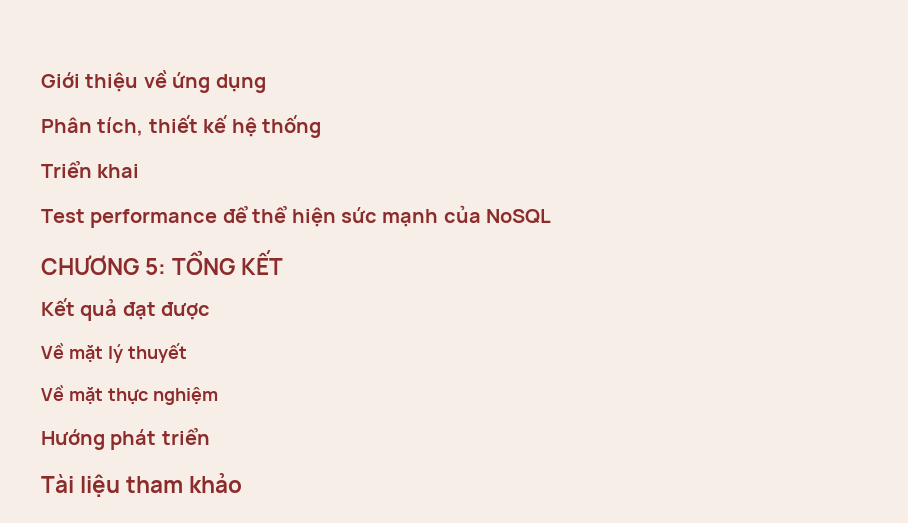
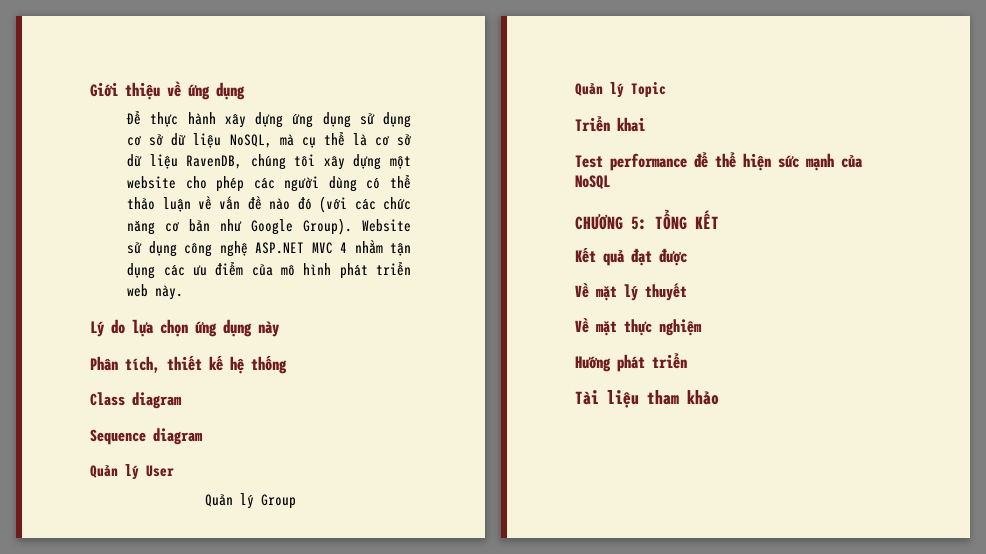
(266, 83) none -> [126,110,411,128] [127,131,411,148] [127,154,411,170] [127,174,411,192] [127,196,412,213] [127,218,411,235] [127,240,411,257] [127,261,411,279] [127,284,184,300] [90,319,279,337] // Để thực hành xây dựng ứng dụng sử dụng cơ sở dữ liệu NoSQL, mà cụ thể là cơ sở dữ liệu RavenDB, chúng tôi xây dựng một website cho phép các người dùng có thể thảo luận về vấn đề nào đó (với các chức năng cơ bản như Google Group). Website sử dụng công nghệ ASP.NET MVC 4 nhằm tận dụng các ưu điểm của mô hình phát triển web này. // Lý do lựa chọn ứng dụng này
(321, 126) none -> [90,392,182,409] [90,428,203,445] [90,464,174,480] [205,493,296,509] [575,82,666,98] // Class diagram // Sequence diagram // Quản lý User // Quản lý Group // Quản lý Topic

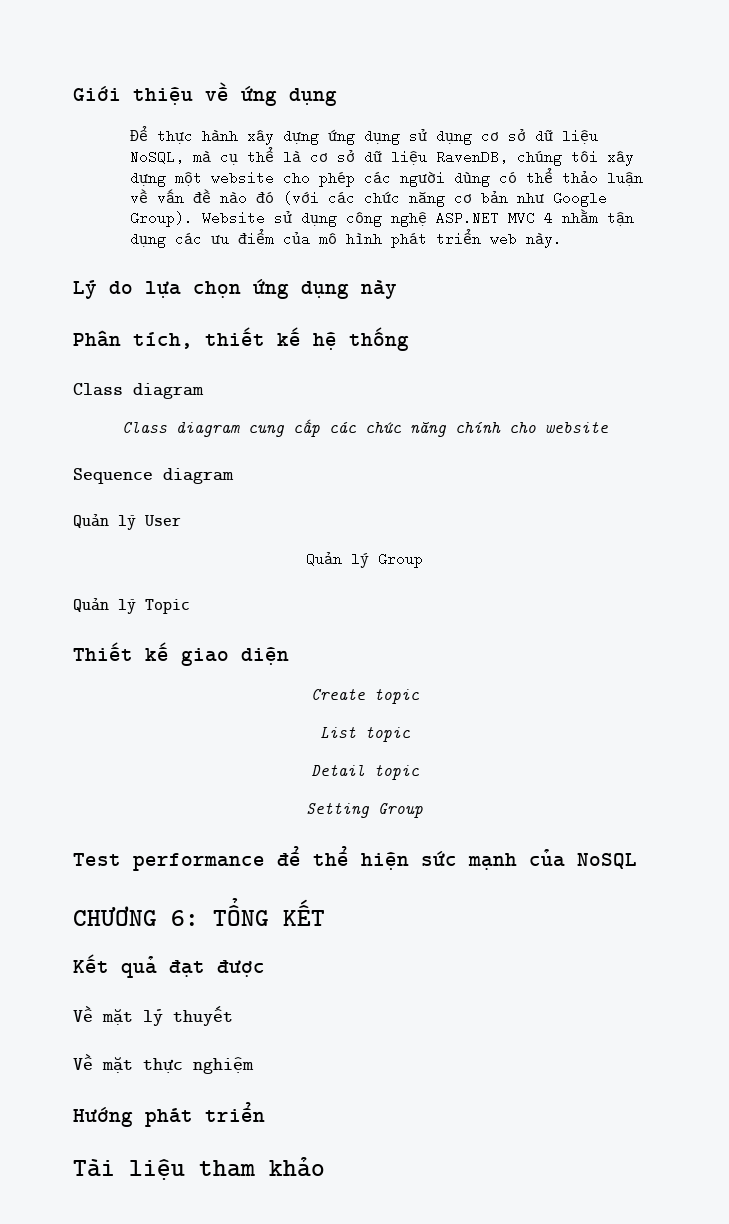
(182, 400) none -> [121,419,608,437] // Class diagram cung cấp các chức năng chính cho website
[575,116,645,132] Triển khai -> [73,642,289,666] [310,689,419,704] [319,727,410,742] [310,764,419,780] [306,803,423,818] Thiết kế giao diện // Create topic // List topic // Detail topic // Setting Group
[631,216,647,230] 5: -> [171,910,199,926] 6:

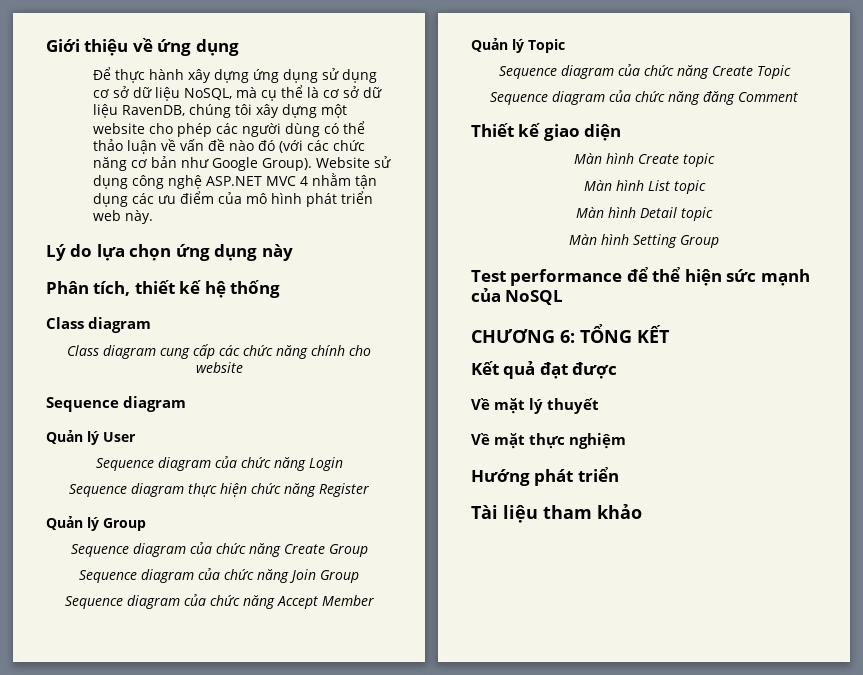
[306,552,423,568] [73,598,190,614] Quản lý Group // Quản lý Topic -> [95,456,343,471] [69,483,369,497] [46,516,146,531] [70,542,368,557] [79,568,359,583] [64,594,374,609] [471,38,565,53] [498,64,791,79] [490,90,798,105] Sequence diagram của chức năng Login // Sequence diagram thực hiện chức năng Register // Quản lý Group // Sequence diagram của chức năng Create Group // Sequence diagram của chức năng Join Group // Sequence diagram của chức năng Accept Member // Quản lý Topic // Sequence diagram của chức năng Create Topic // Sequence diagram của chức năng đăng Comment
(289, 656) none -> [574,153,634,164] Màn hình
(419, 696) none -> [583,180,644,191] Màn hình
(410, 734) none -> [576,207,636,218] Màn hình
(419, 772) none -> [569,234,629,245] Màn hình

